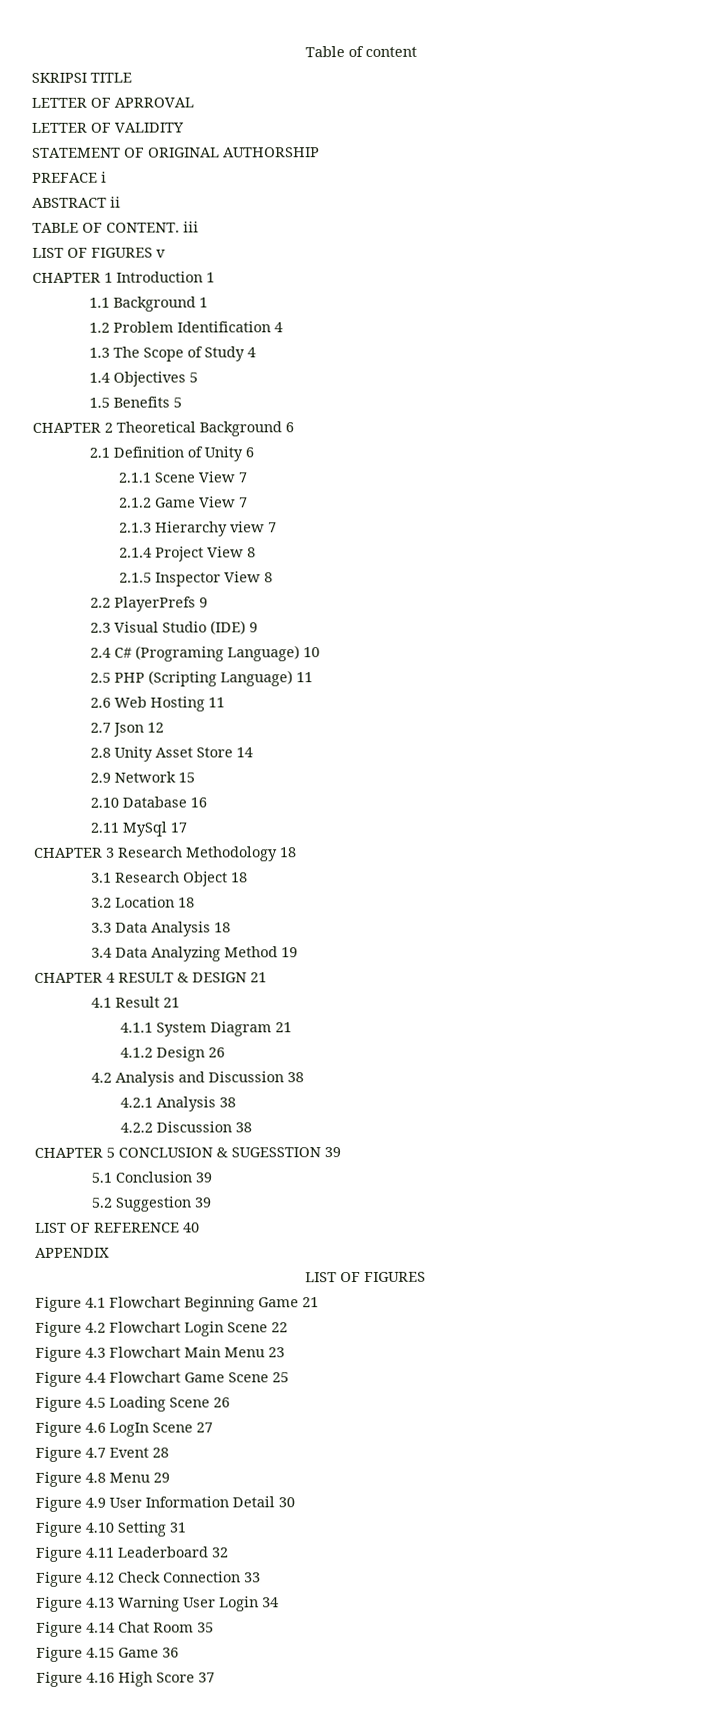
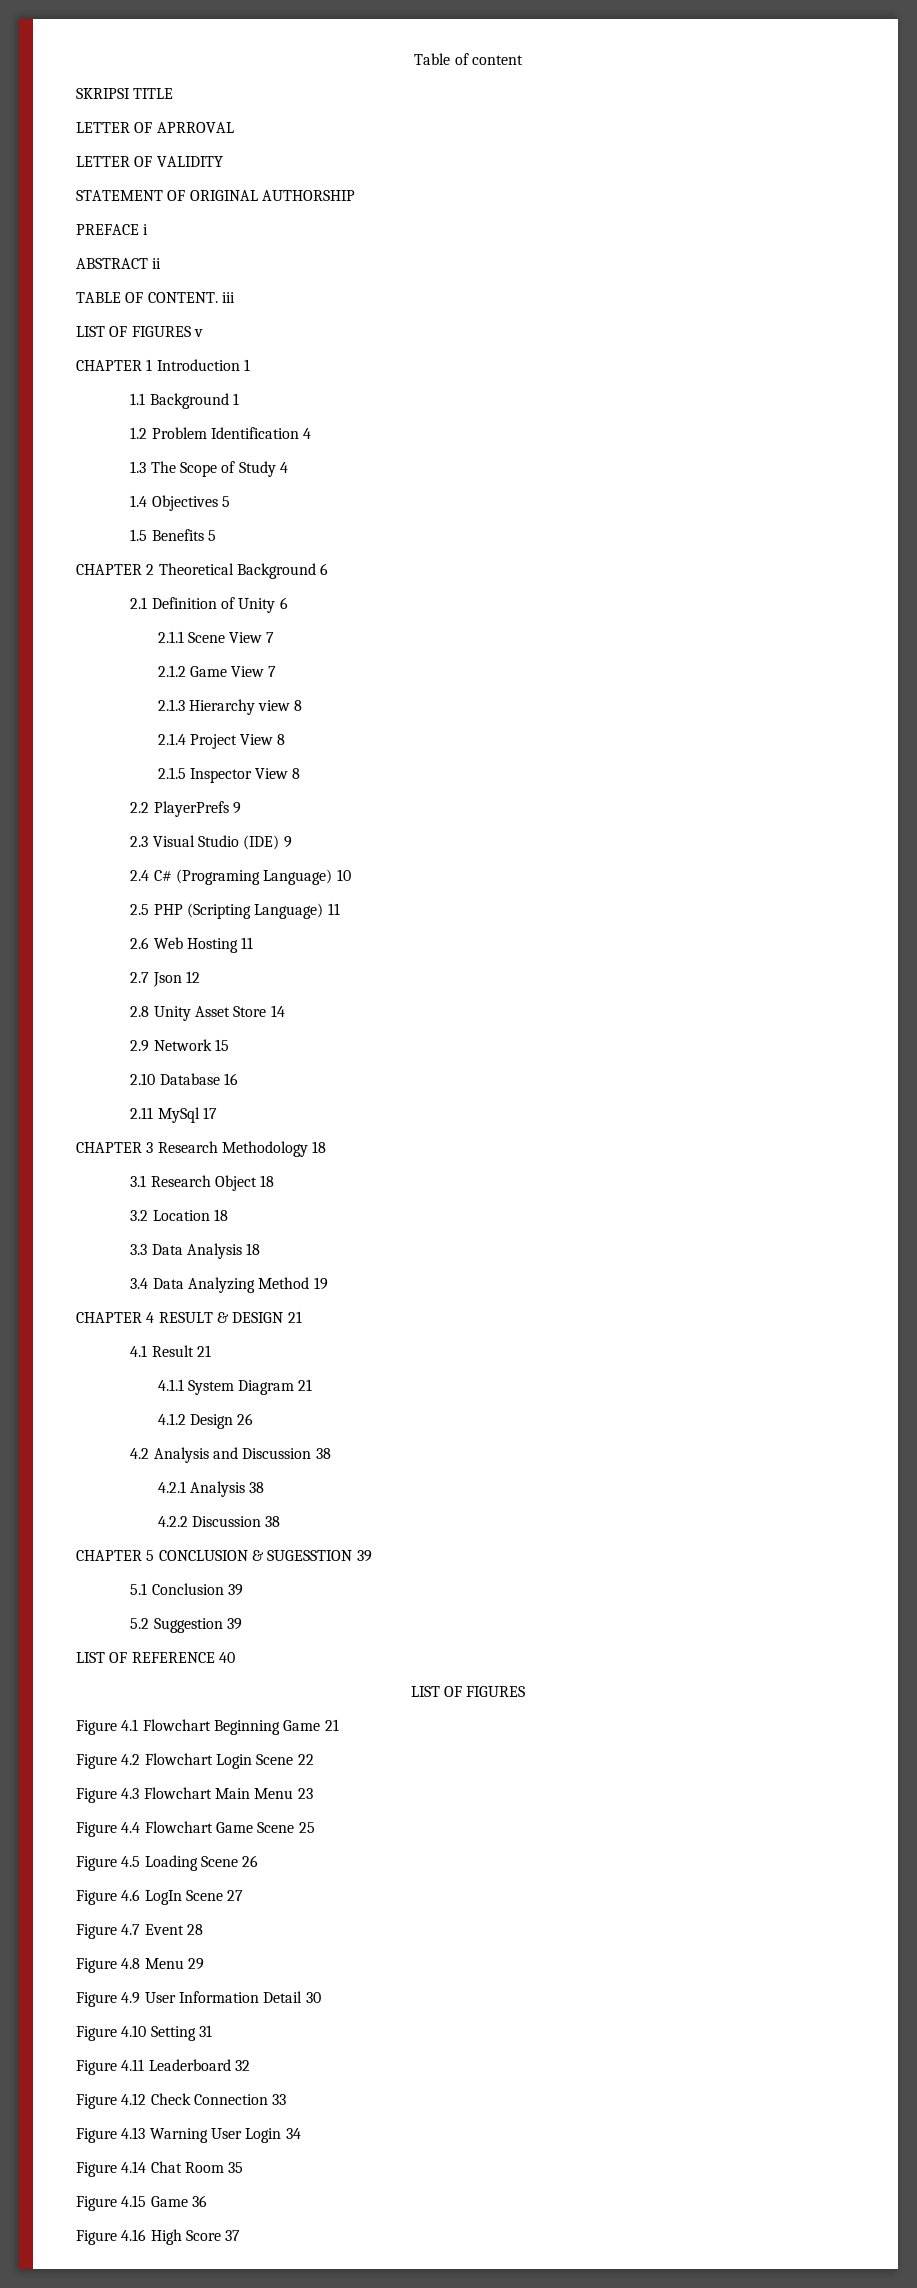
[267,522,277,533] 7 -> [294,700,303,711] 8
[35,1247,110,1258] // APPENDIX -> (235, 1657) none

